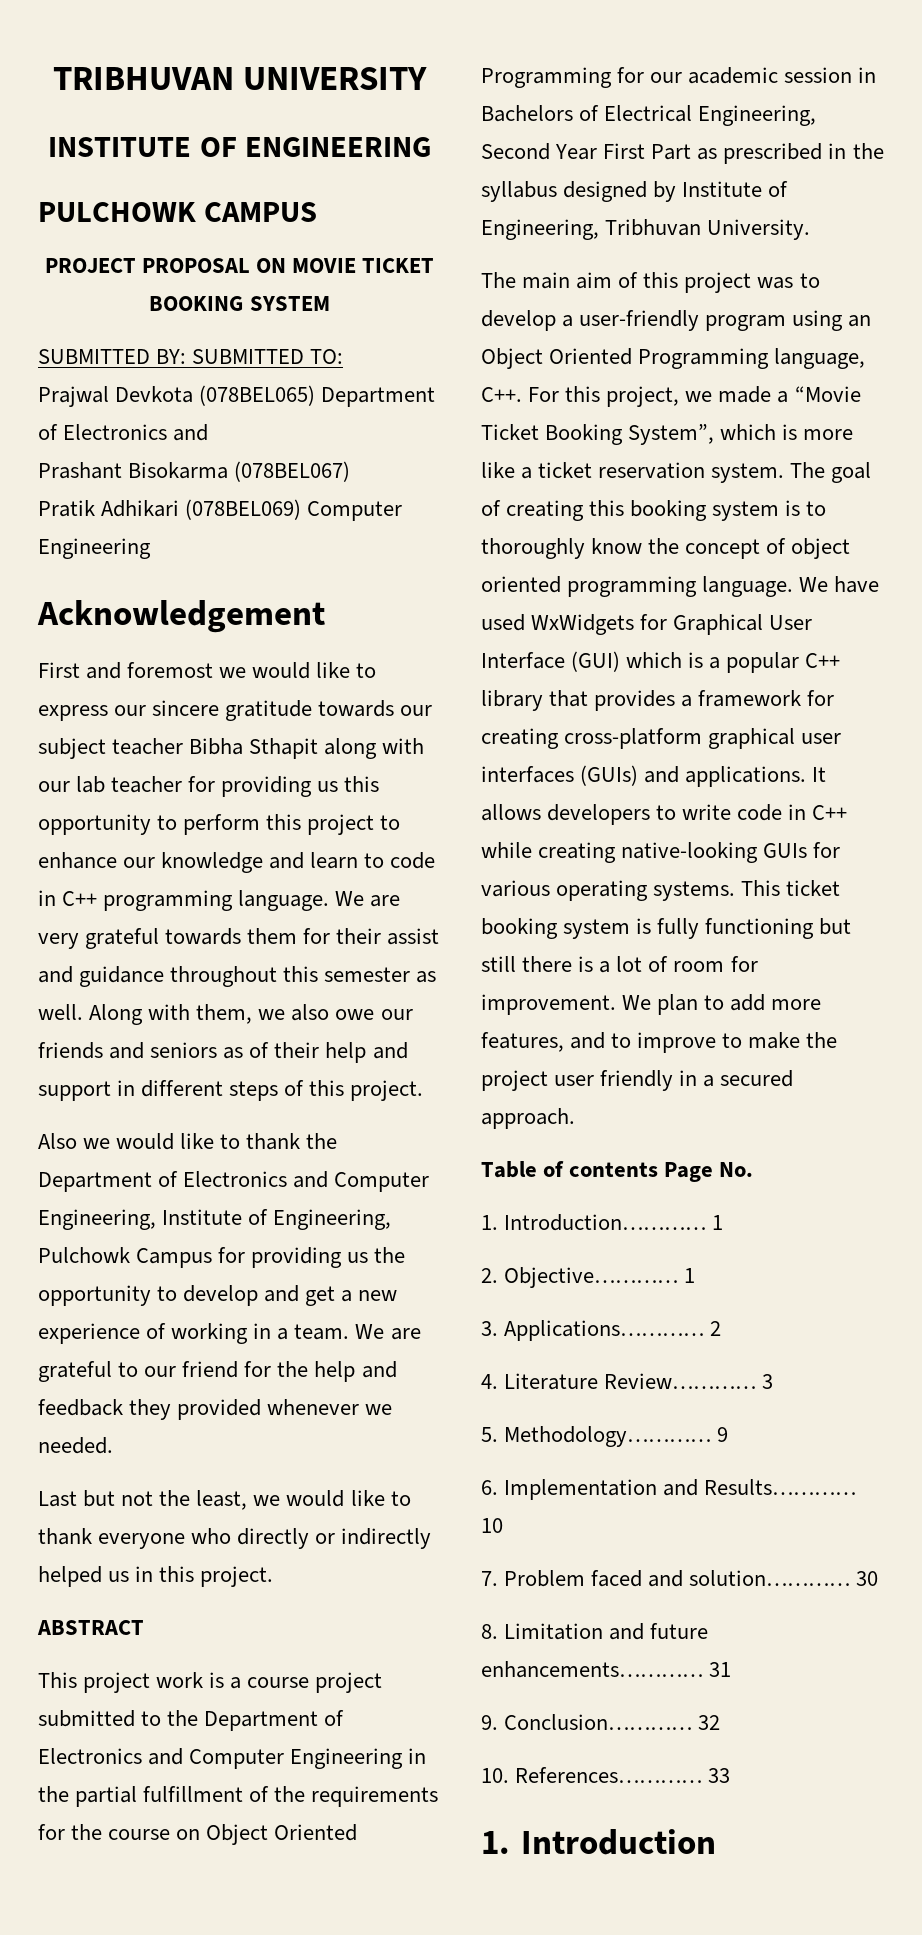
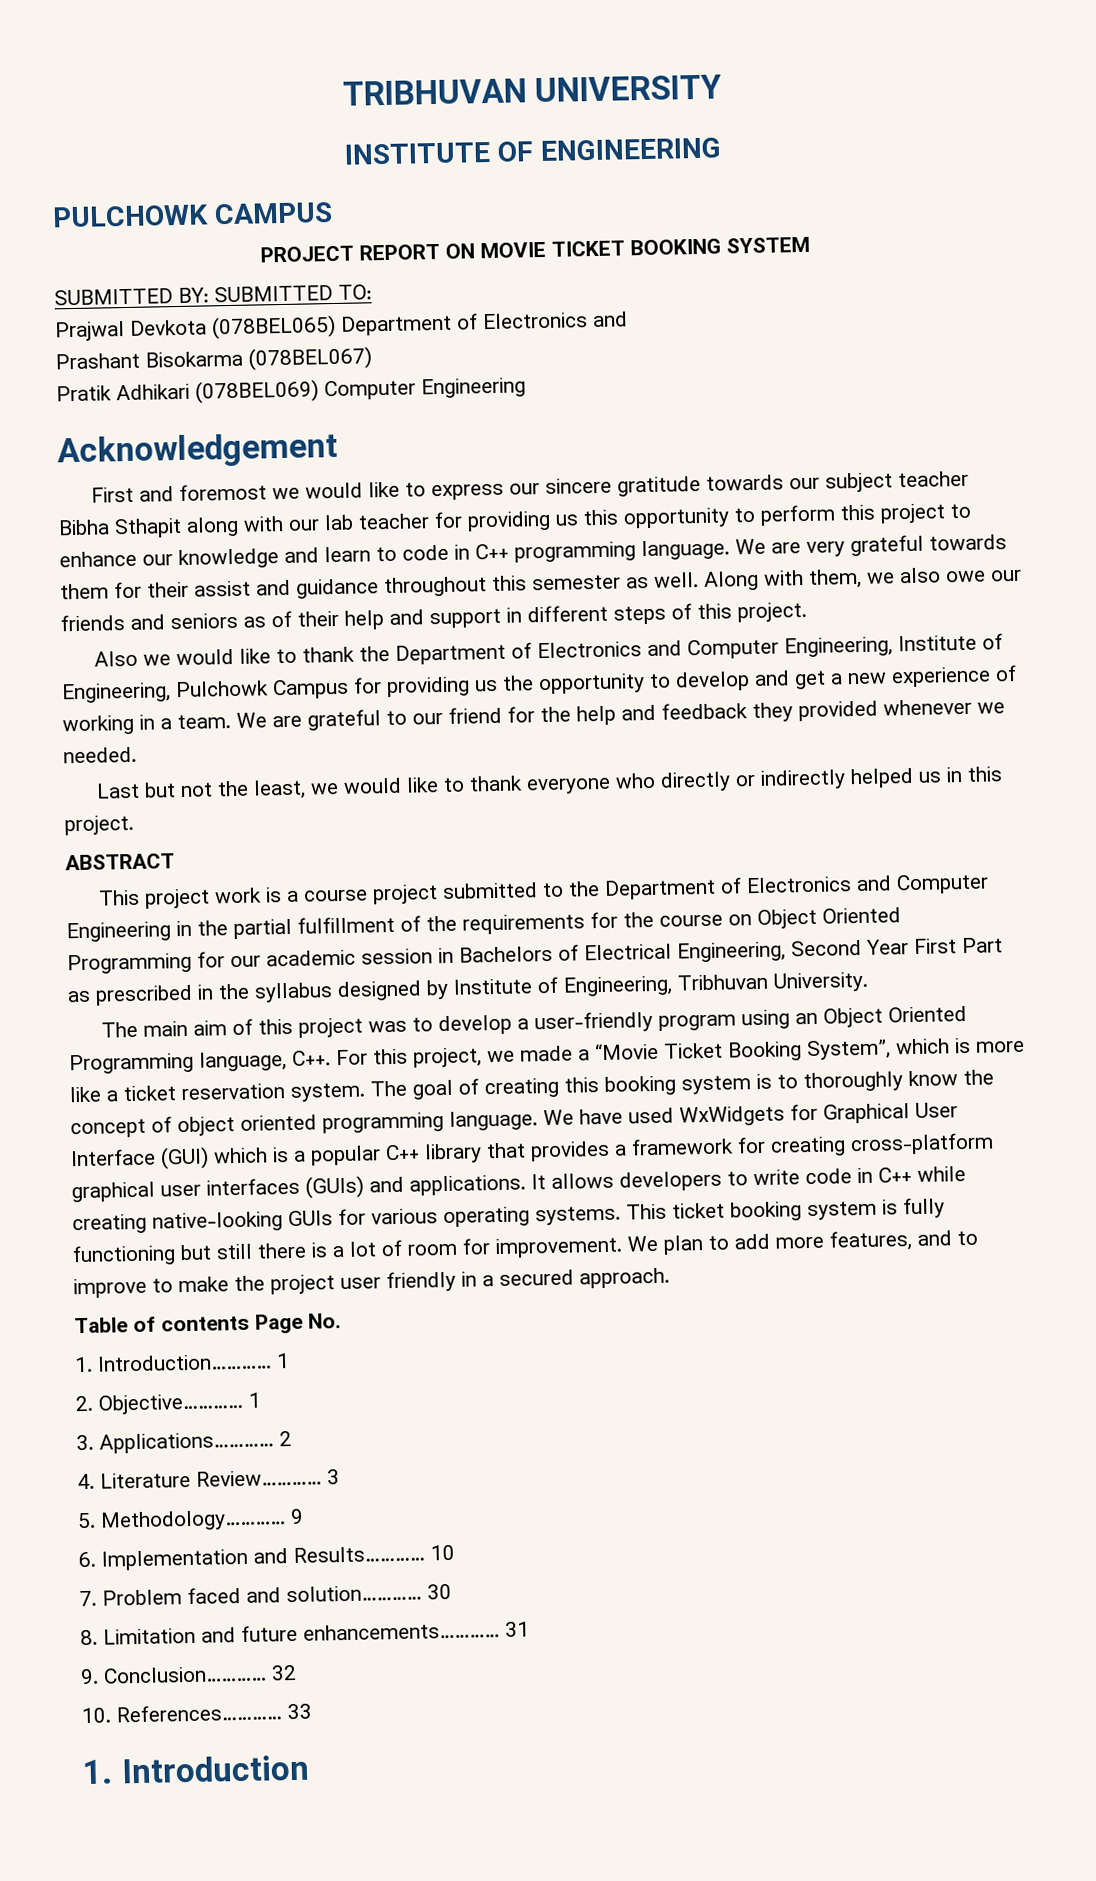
[141,258,250,273] PROPOSAL -> [358,243,440,261] REPORT

